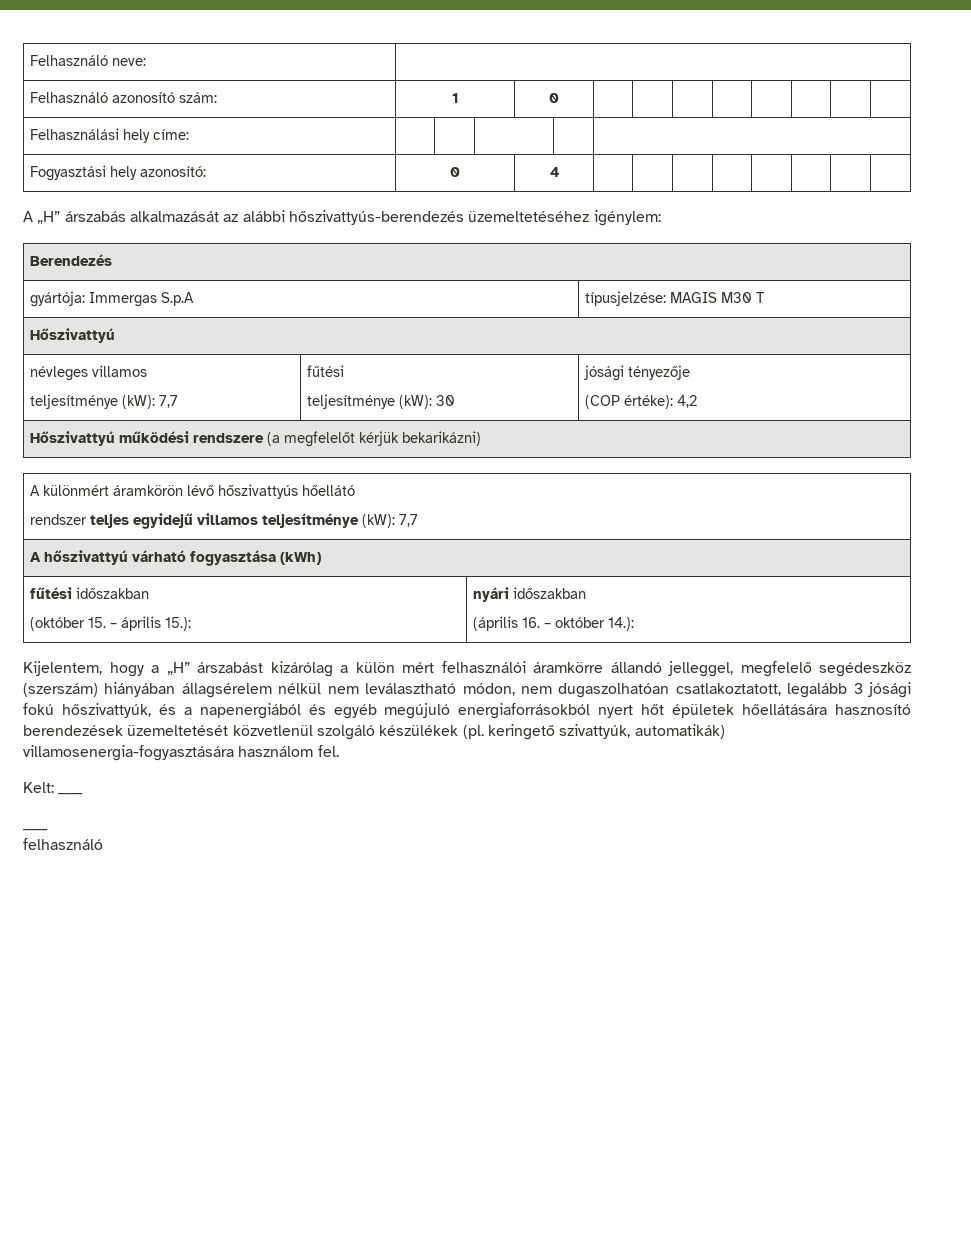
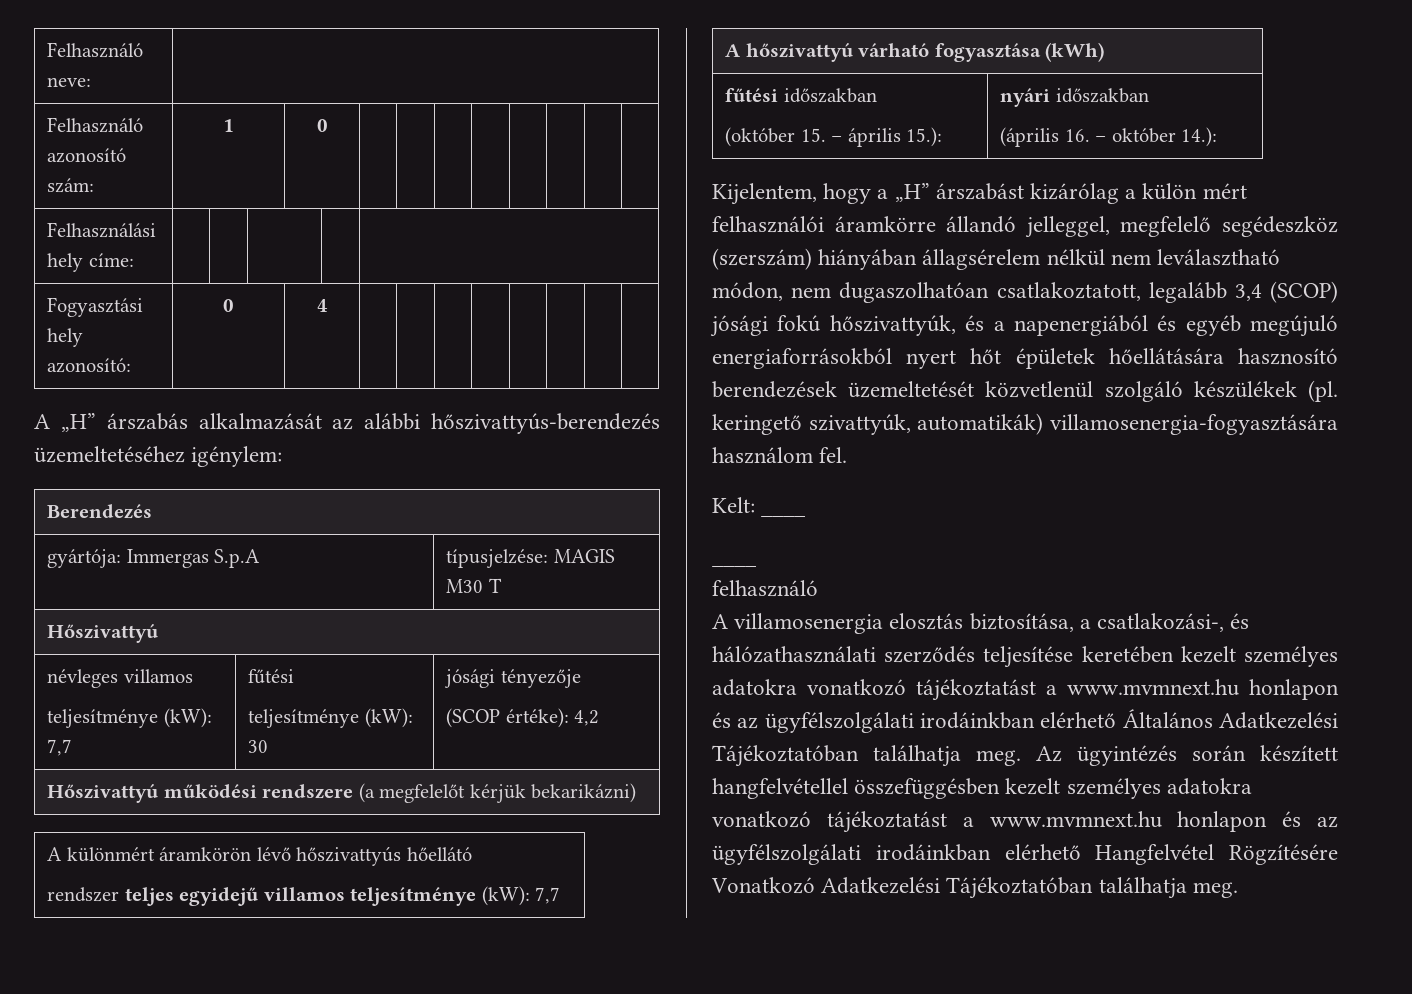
[584,395,620,409] (COP -> [445,708,500,728] (SCOP
[853,683,863,694] 3 -> [1234,281,1338,303] 3,4 (SCOP)
(103, 844) none -> [712,613,1250,634] [712,646,1338,668] [712,679,1339,701] [712,709,1338,733] [712,745,1338,767] [712,778,1252,799] [712,811,1338,833] [712,844,1338,865] [711,877,1238,899] // A villamosenergia elosztás biztosítása, a csatlakozási-, és hálózathasználati szerződés teljesítése keretében kezelt személyes adatokra vonatkozó tájékoztatást a www.mvmnext.hu honlapon és az ügyfélszolgálati irodáinkban elérhető Általános Adatkezelési Tájékoztatóban találhatja meg. Az ügyintézés során készített hangfelvétellel összefüggésben kezelt személyes adatokra vonatkozó tájékoztatást a www.mvmnext.hu honlapon és az ügyfélszolgálati irodáinkban elérhető Hangfelvétel Rögzítésére Vonatkozó Adatkezelési Tájékoztatóban találhatja meg.

